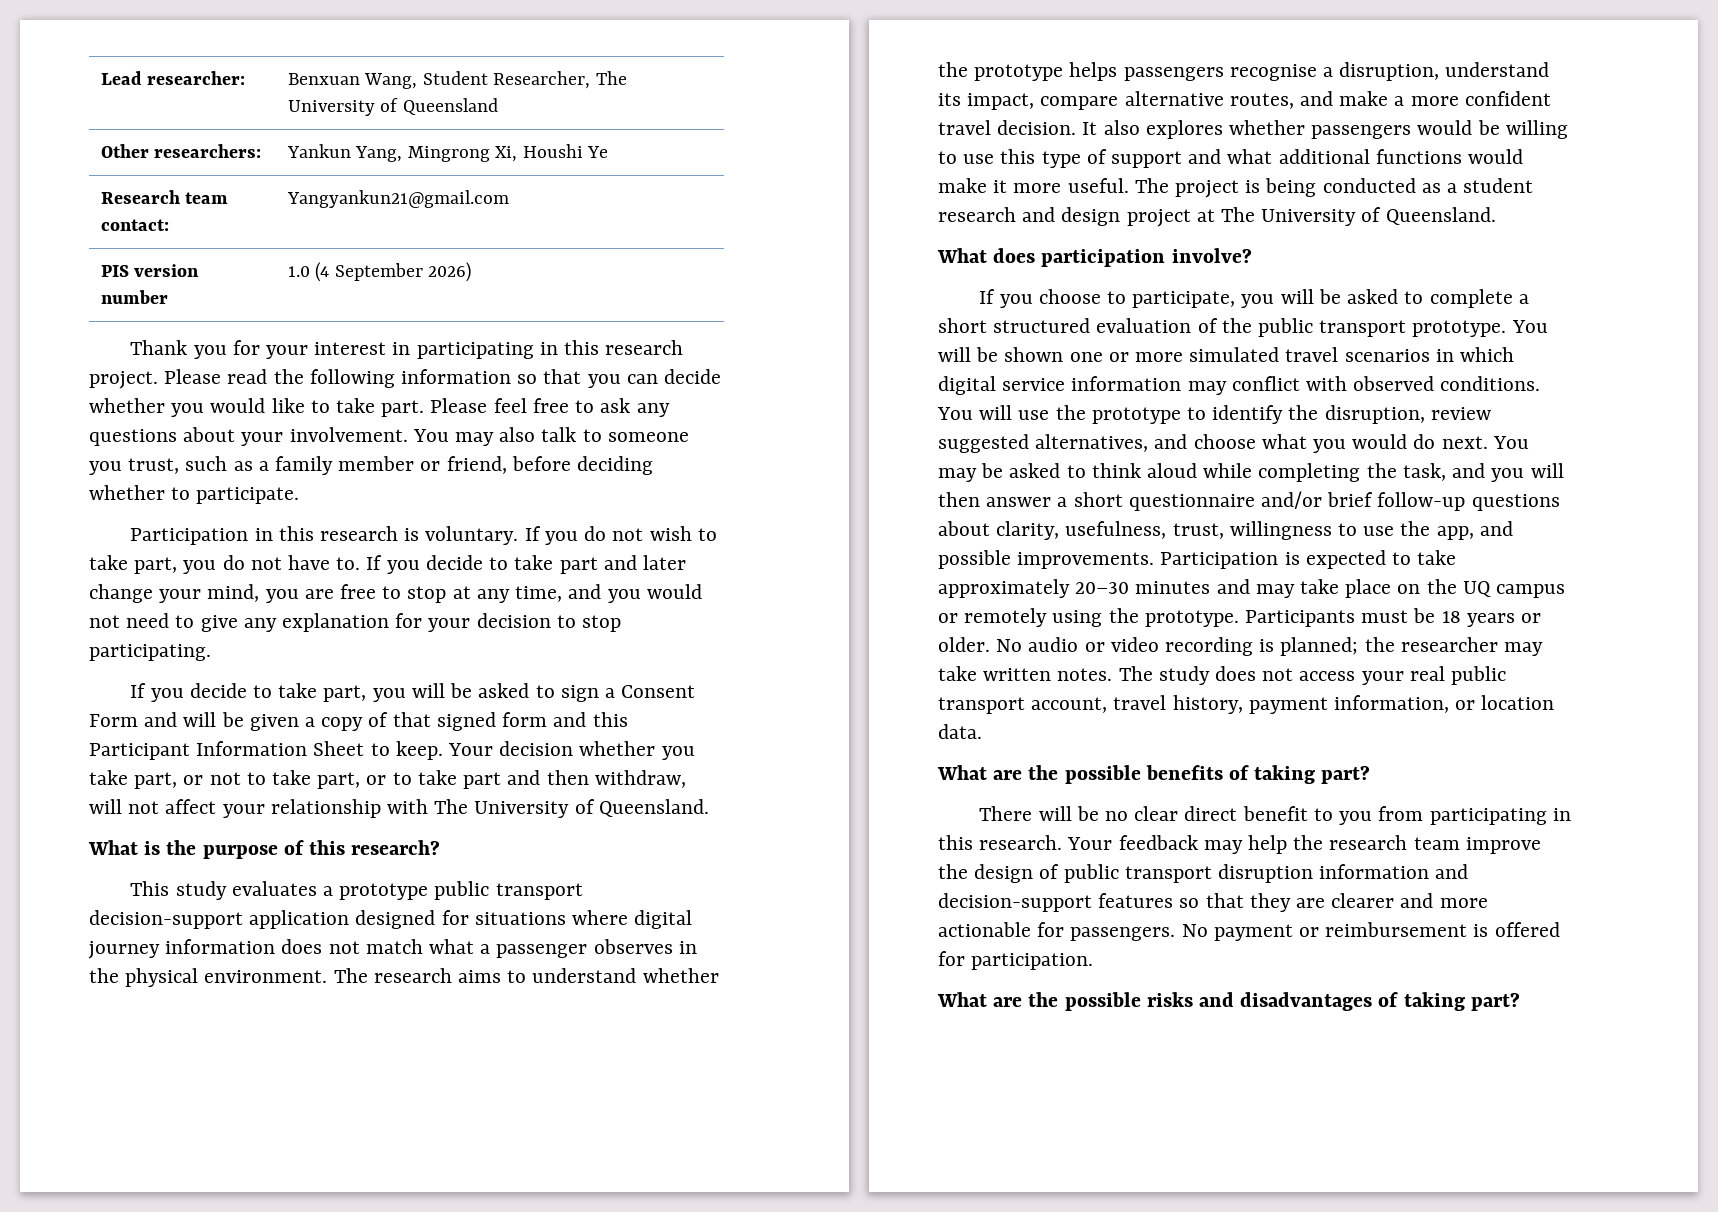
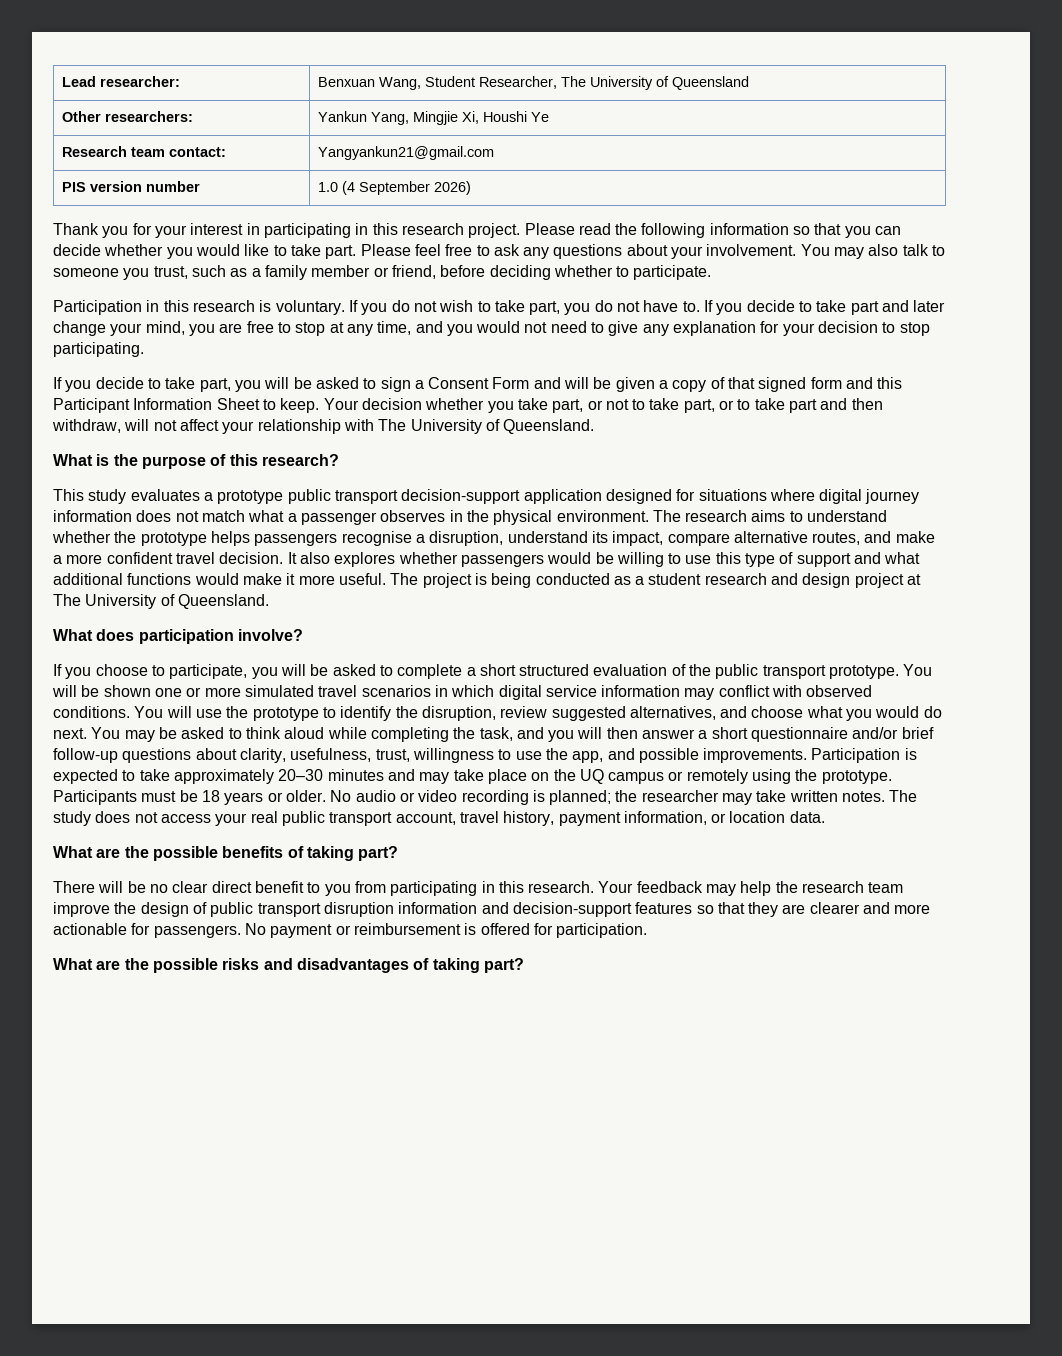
[407,146,490,162] Mingrong -> [412,111,458,125] Mingjie

